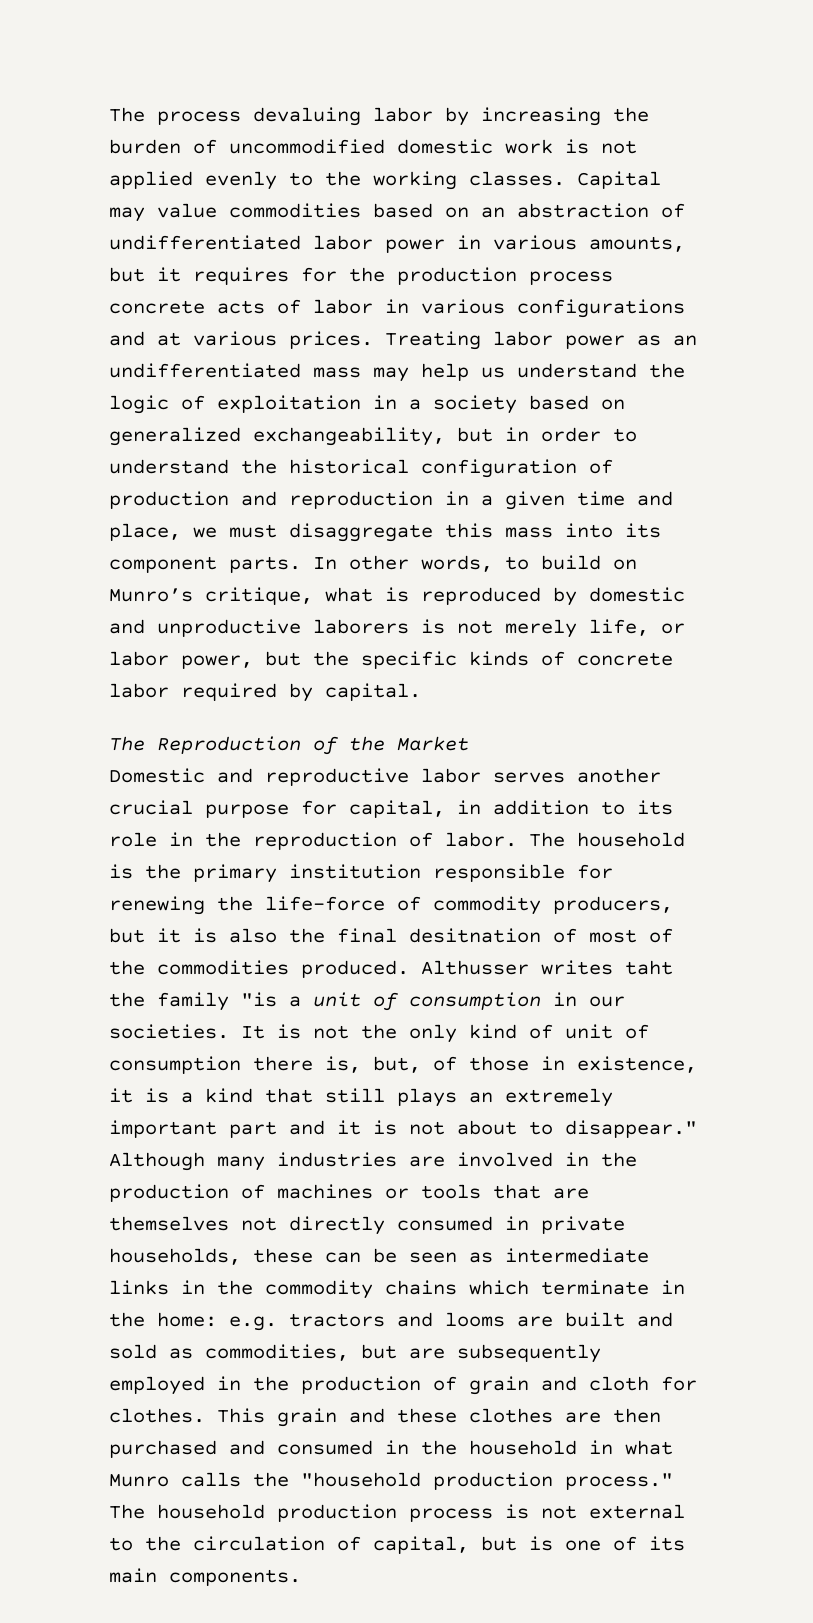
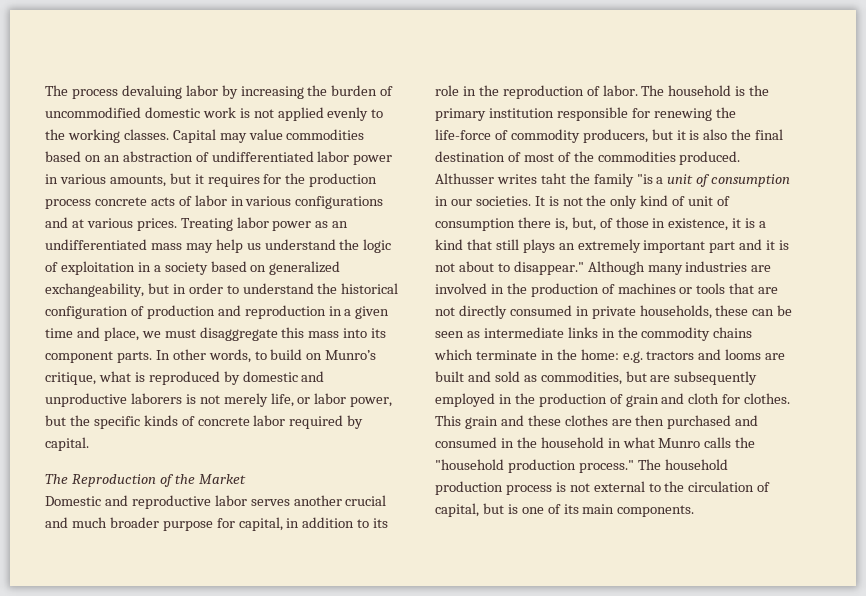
(193, 807) none -> [45,517,159,528] and much broader
[409,928,541,943] desitnation -> [435,151,505,162] destination
[109,1216,229,1231] themselves -> (779, 290) none

